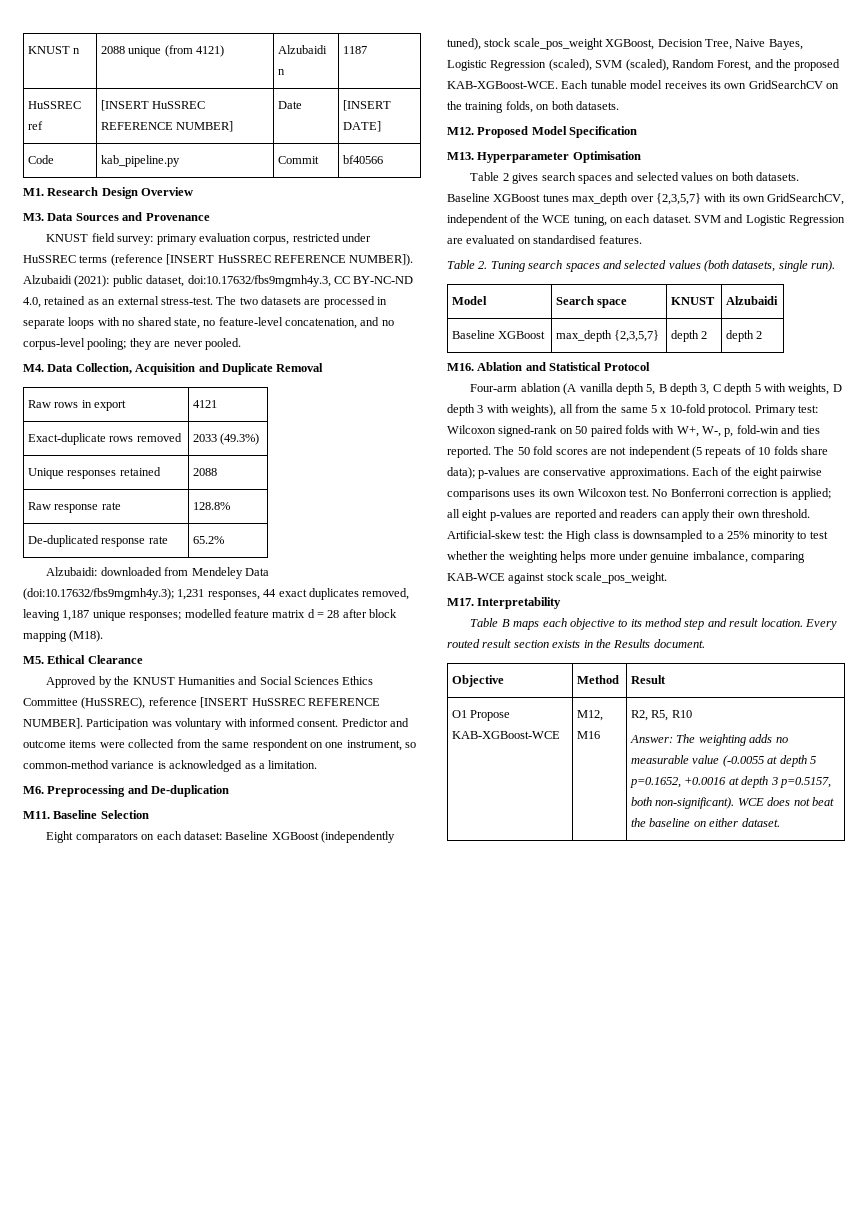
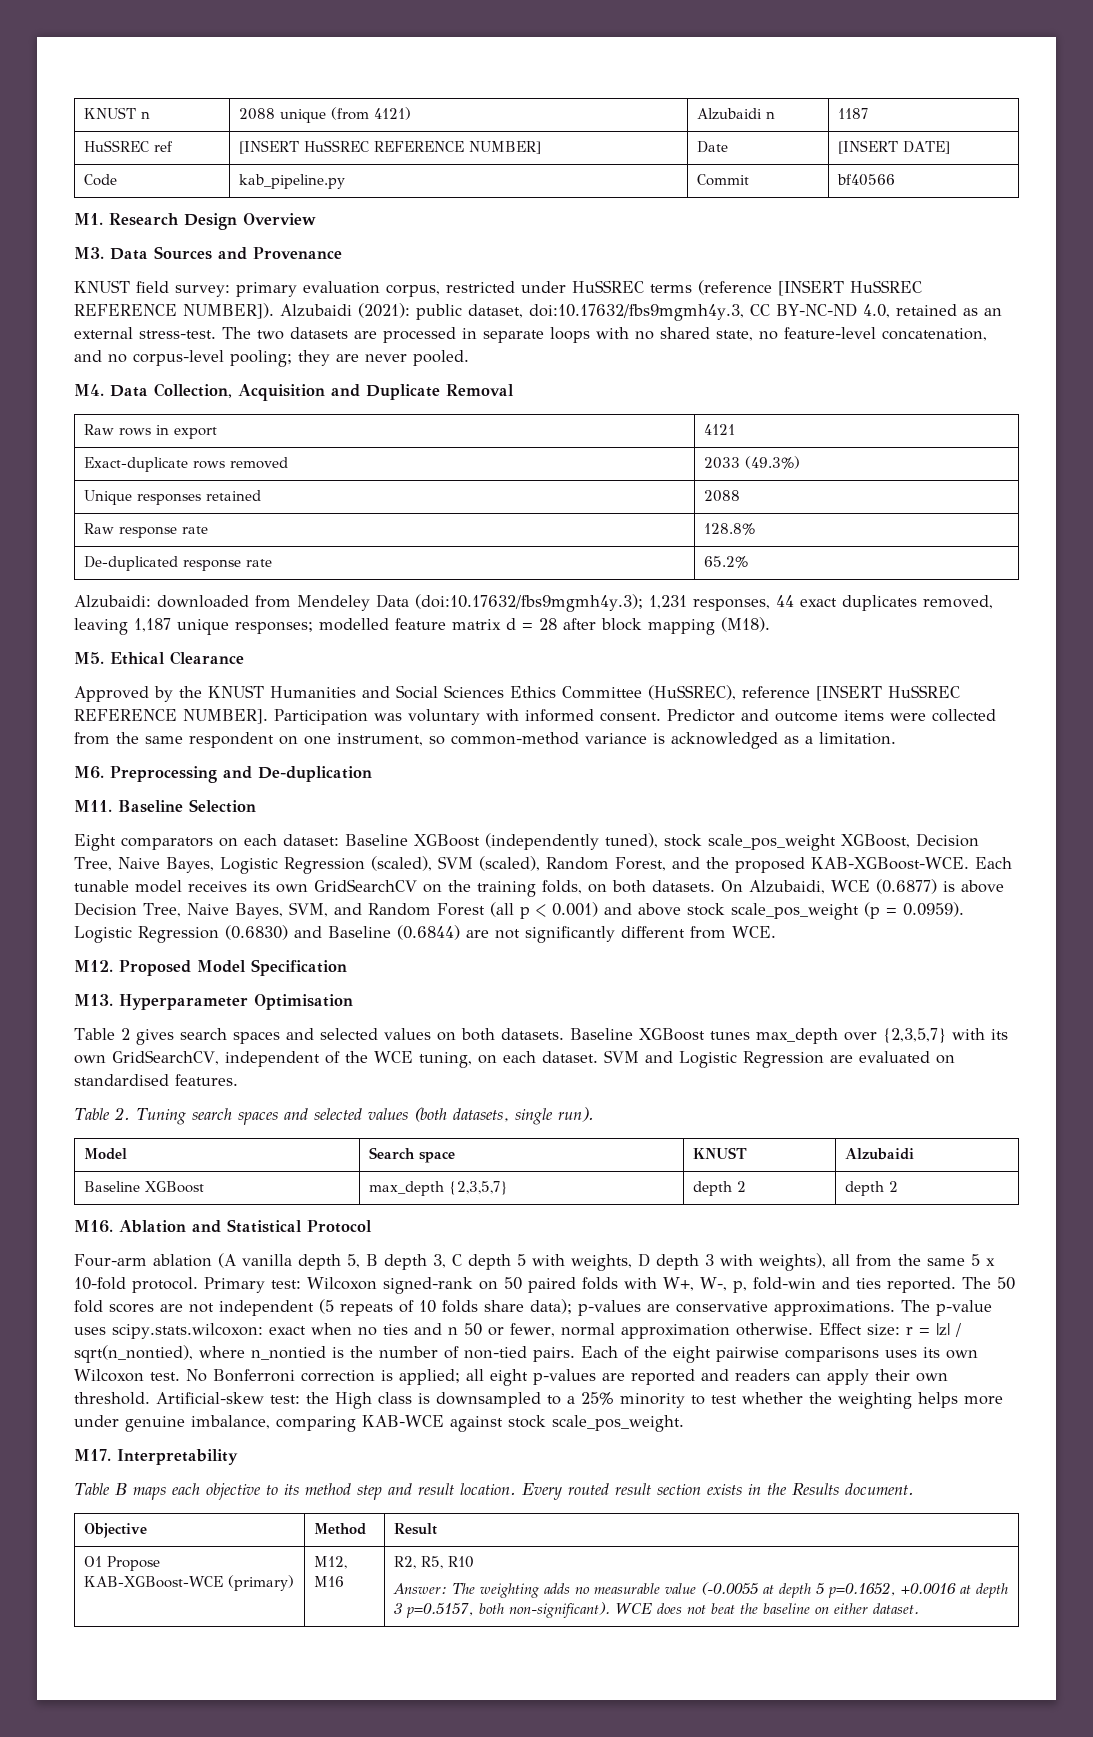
(619, 105) none -> [721,879,1004,894] [74,902,964,920] [74,925,776,943] On Alzubaidi, WCE (0.6877) is above Decision Tree, Naive Bayes, SVM, and Random Forest (all p < 0.001) and above stock scale_pos_weight (p = 0.0959). Logistic Regression (0.6830) and Baseline (0.6844) are not significantly different from WCE.
(689, 473) none -> [901,1300,992,1316] [74,1323,961,1339] [74,1345,575,1363] The p-value uses scipy.stats.wilcoxon: exact when no ties and n 50 or fewer, normal approximation otherwise. Effect size: r = |z| / sqrt(n_nontied), where n_nontied is the number of non-tied pairs.
(561, 735) none -> [228,1575,295,1591] (primary)

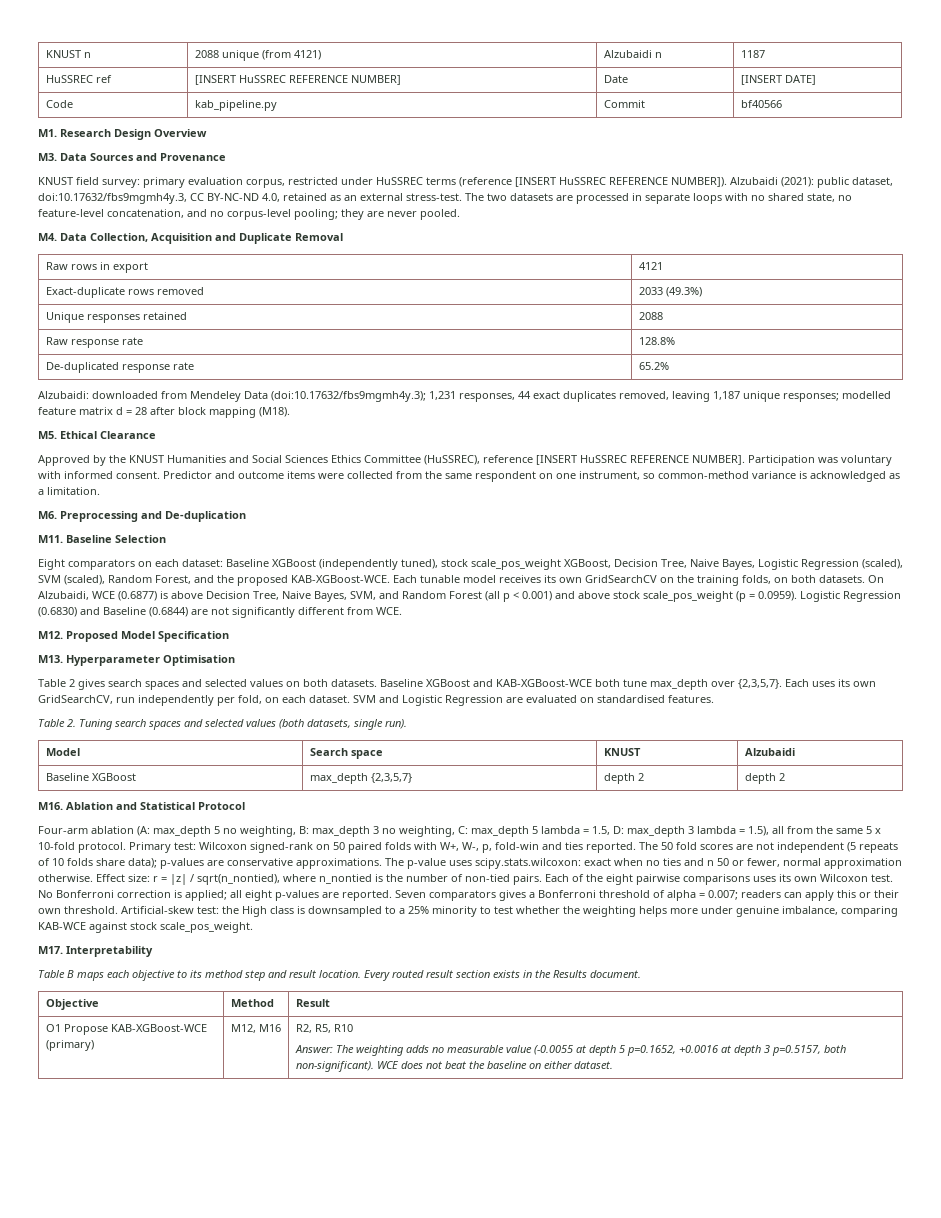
[709,1028,1008,1044] [74,1050,472,1068] tunes max_depth over {2,3,5,7} with its own GridSearchCV, independent of the WCE tuning, -> [473,679,876,690] [38,695,262,706] and KAB-XGBoost-WCE both tune max_depth over {2,3,5,7}. Each uses its own GridSearchCV, run independently per fold,
[218,1253,826,1271] (A vanilla depth 5, B depth 3, C depth 5 with weights, D depth 3 with weights), -> [137,826,769,837] (A: max_depth 5 no weighting, B: max_depth 3 no weighting, C: max_depth 5 lambda = 1.5, D: max_depth 3 lambda = 1.5),
[631,1369,729,1385] reported and -> [342,890,738,901] reported. Seven comparators gives a Bonferroni threshold of alpha = 0.007;
(869, 1377) none -> [837,890,871,898] this or

